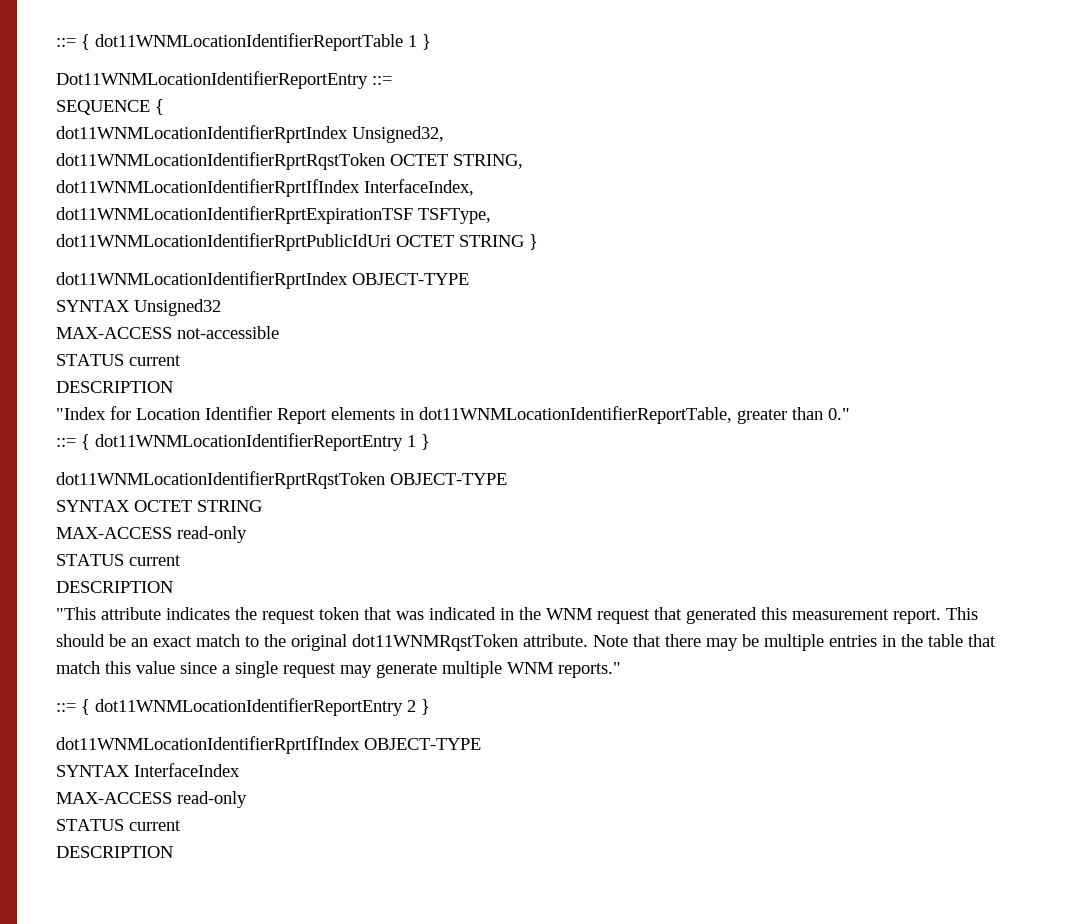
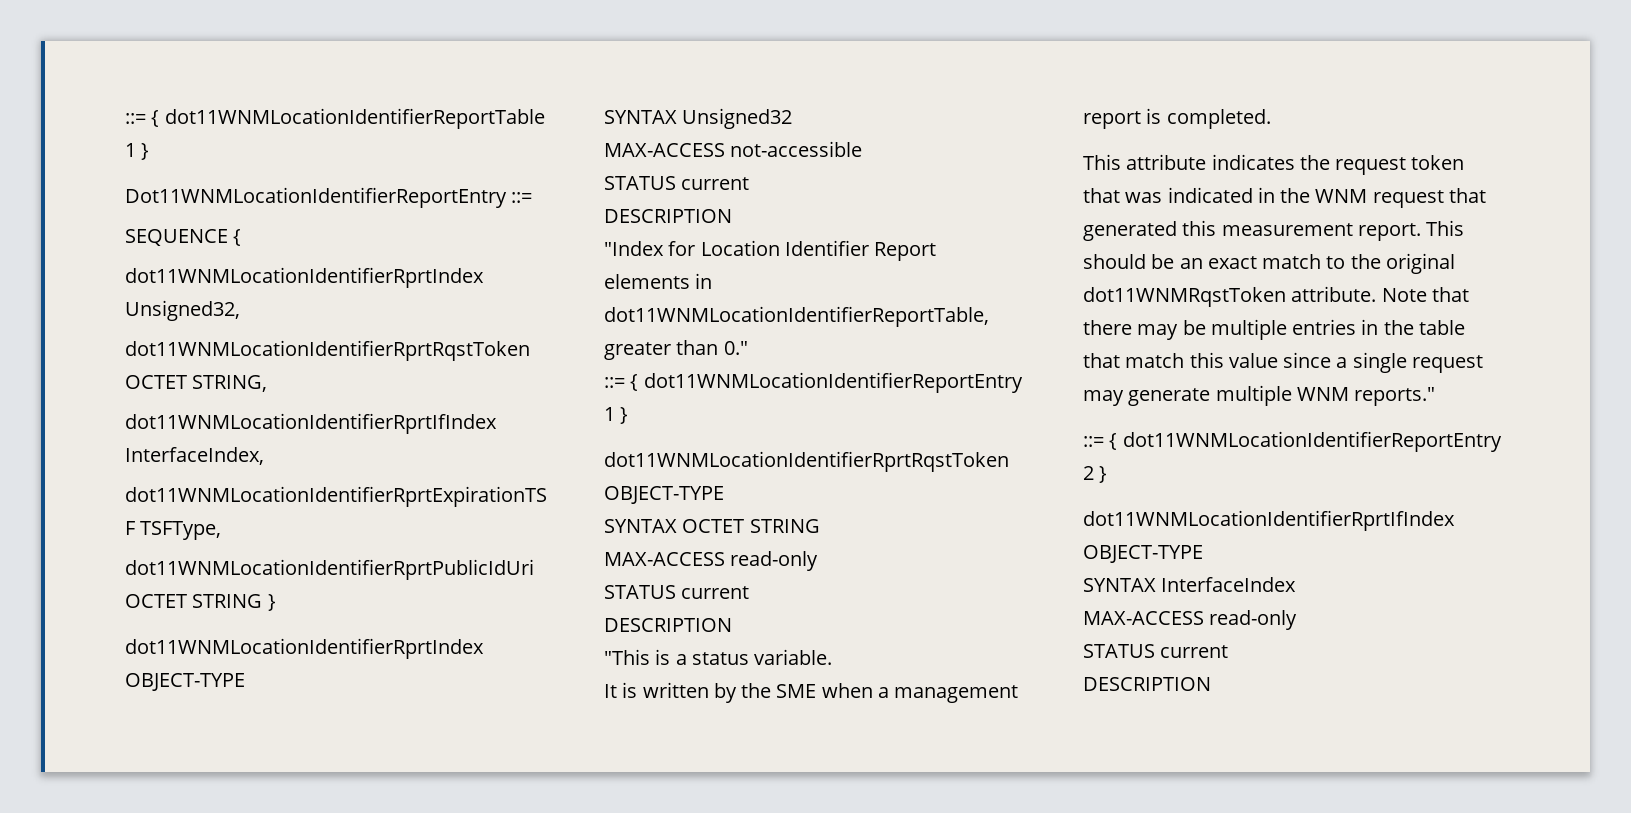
(96, 613) none -> [655,649,833,665] [604,682,1019,703] [1083,108,1271,129] [1083,154,1121,170] is a status variable. // It is written by the SME when a management report is completed. // This

